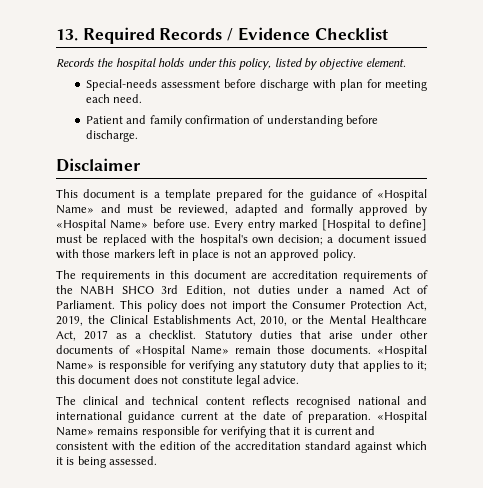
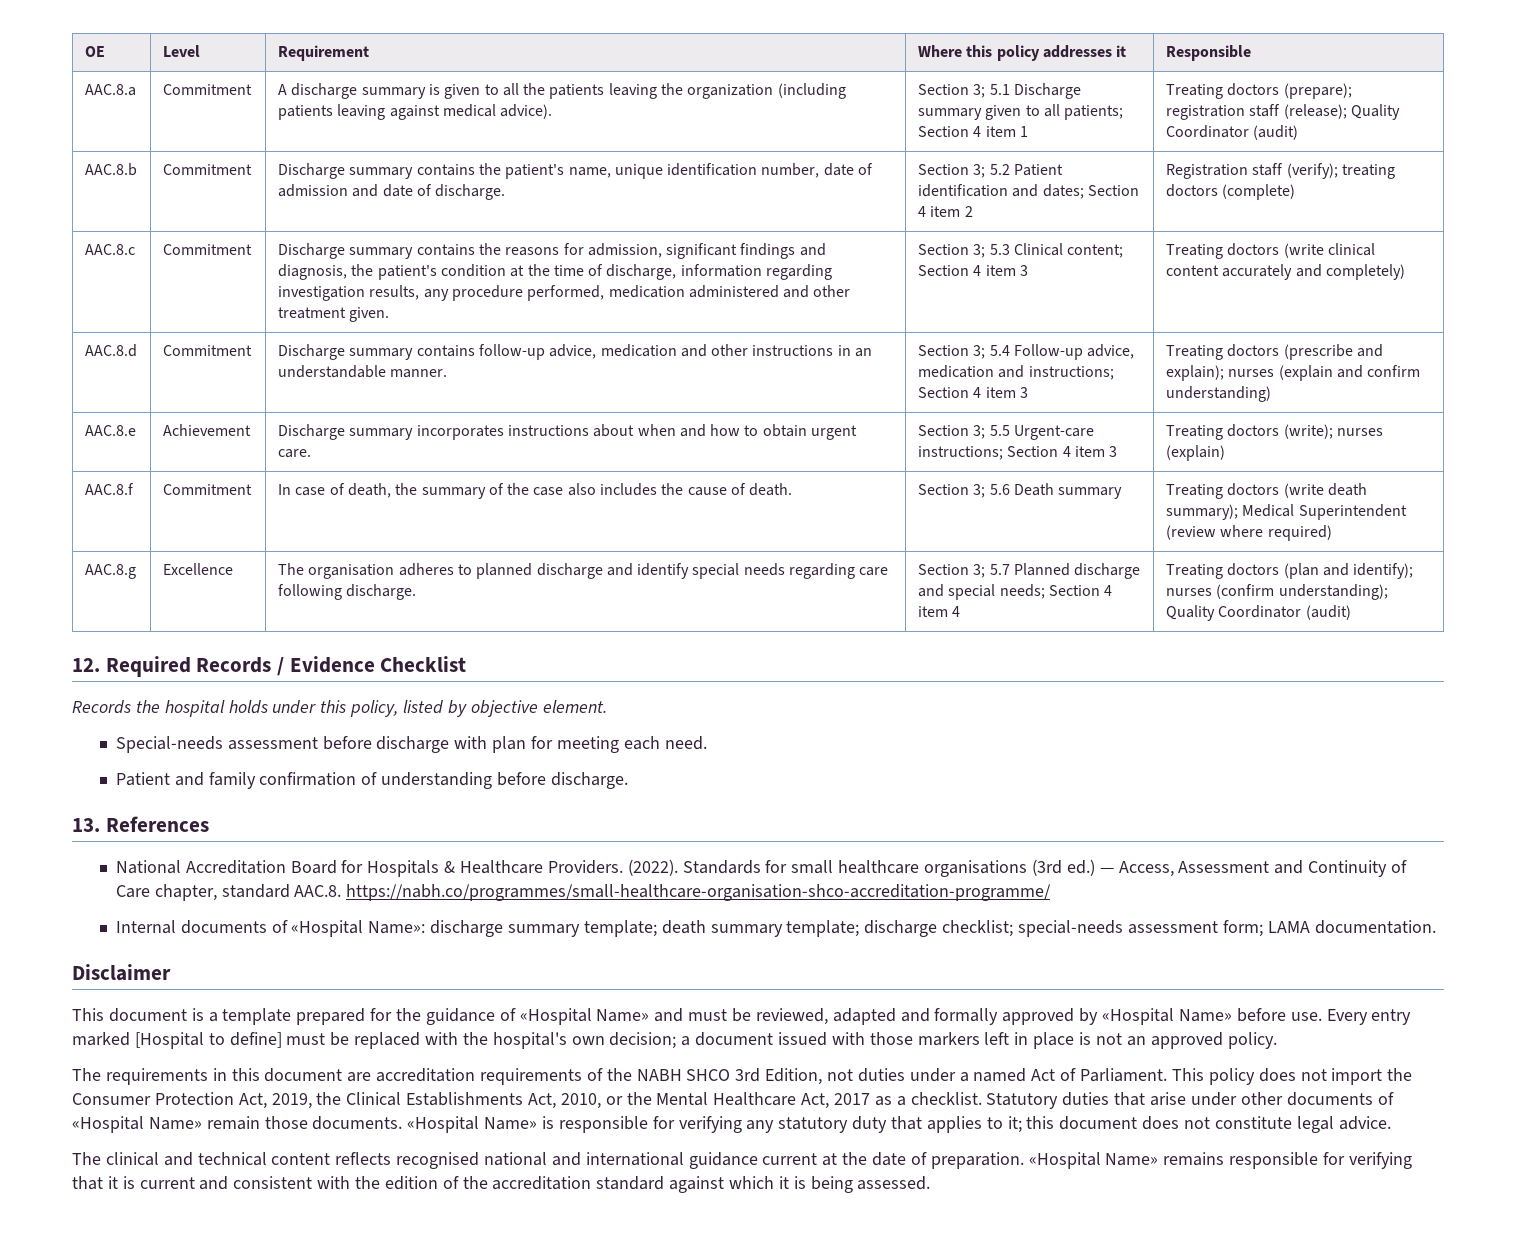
[56,29,78,41] 13. -> [84,46,105,57] [162,45,200,57] [277,45,369,61] [917,45,1127,61] [1165,45,1251,61] [84,84,136,96] [162,84,252,95] [277,83,846,99] [277,104,553,120] [917,83,1081,99] [917,104,1124,120] [917,126,1028,137] [1165,83,1352,99] [1165,104,1400,120] [1165,125,1299,140] [84,163,137,176] [162,164,252,175] [277,163,874,179] [277,184,506,200] [917,164,1063,178] [917,184,1139,199] [917,206,973,217] [1165,163,1395,179] [1165,184,1296,200] [84,244,135,255] [162,244,252,255] [277,243,826,259] [277,264,833,280] [277,285,851,301] [277,307,390,322] [917,243,1124,258] [917,265,1028,276] [1165,243,1375,259] [1165,264,1405,280] [84,344,137,357] [162,345,252,356] [277,344,873,360] [277,365,448,378] [917,344,1135,360] [917,365,1114,380] [917,387,1028,398] [1165,344,1383,360] [1165,365,1421,381] [1165,386,1271,402] [84,425,136,436] [162,424,251,436] [277,424,858,440] [277,449,311,458] [917,425,1094,440] [917,446,1118,460] [1165,424,1383,440] [1165,445,1225,461] [84,483,134,495] [162,484,252,495] [277,483,793,499] [917,483,1123,499] [1165,483,1367,499] [1165,504,1407,520] [1165,525,1332,541] [84,564,136,579] [162,563,233,575] [277,563,889,579] [277,584,417,600] [917,563,1141,579] [917,584,1113,600] [917,606,961,617] [1165,563,1414,579] [1165,584,1388,600] [1165,605,1351,621] [72,658,100,672] OE | Level | Requirement | Where this policy addresses it | Responsible // AAC.8.a | Commitment | A discharge summary is given to all the patients leaving the organization (including patients leaving against medical advice). | Section 3; 5.1 Discharge summary given to all patients; Section 4 item 1 | Treating doctors (prepare); registration staff (release); Quality Coordinator (audit) // AAC.8.b | Commitment | Discharge summary contains the patient's name, unique identification number, date of admission and date of discharge. | Section 3; 5.2 Patient identification and dates; Section 4 item 2 | Registration staff (verify); treating doctors (complete) // AAC.8.c | Commitment | Discharge summary contains the reasons for admission, significant findings and diagnosis, the patient's condition at the time of discharge, information regarding investigation results, any procedure performed, medication administered and other treatment given. | Section 3; 5.3 Clinical content; Section 4 item 3 | Treating doctors (write clinical content accurately and completely) // AAC.8.d | Commitment | Discharge summary contains follow-up advice, medication and other instructions in an understandable manner. | Section 3; 5.4 Follow-up advice, medication and instructions; Section 4 item 3 | Treating doctors (prescribe and explain); nurses (explain and confirm understanding) // AAC.8.e | Achievement | Discharge summary incorporates instructions about when and how to obtain urgent care. | Section 3; 5.5 Urgent-care instructions; Section 4 item 3 | Treating doctors (write); nurses (explain) // AAC.8.f | Commitment | In case of death, the summary of the case also includes the cause of death. | Section 3; 5.6 Death summary | Treating doctors (write death summary); Medical Superintendent (review where required) // AAC.8.g | Excellence | The organisation adheres to planned discharge and identify special needs regarding care following discharge. | Section 3; 5.7 Planned discharge and special needs; Section 4 item 4 | Treating doctors (plan and identify); nurses (confirm understanding); Quality Coordinator (audit) // 12.
(138, 136) none -> [72,816,209,832] [115,859,1407,877] [115,884,1052,901] [115,920,1436,937] // 13. References // National Accreditation Board for Hospitals & Healthcare Providers. (2022). Standards for small healthcare organisations (3rd ed.) — Access, Assessment and Continuity of Care chapter, standard AAC.8. https://nabh.co/programmes/small-healthcare-organisation-shco-accreditation-programme/ // Internal documents of «Hospital Name»: discharge summary template; death summary template; discharge checklist; special-needs assessment form; LAMA documentation.

